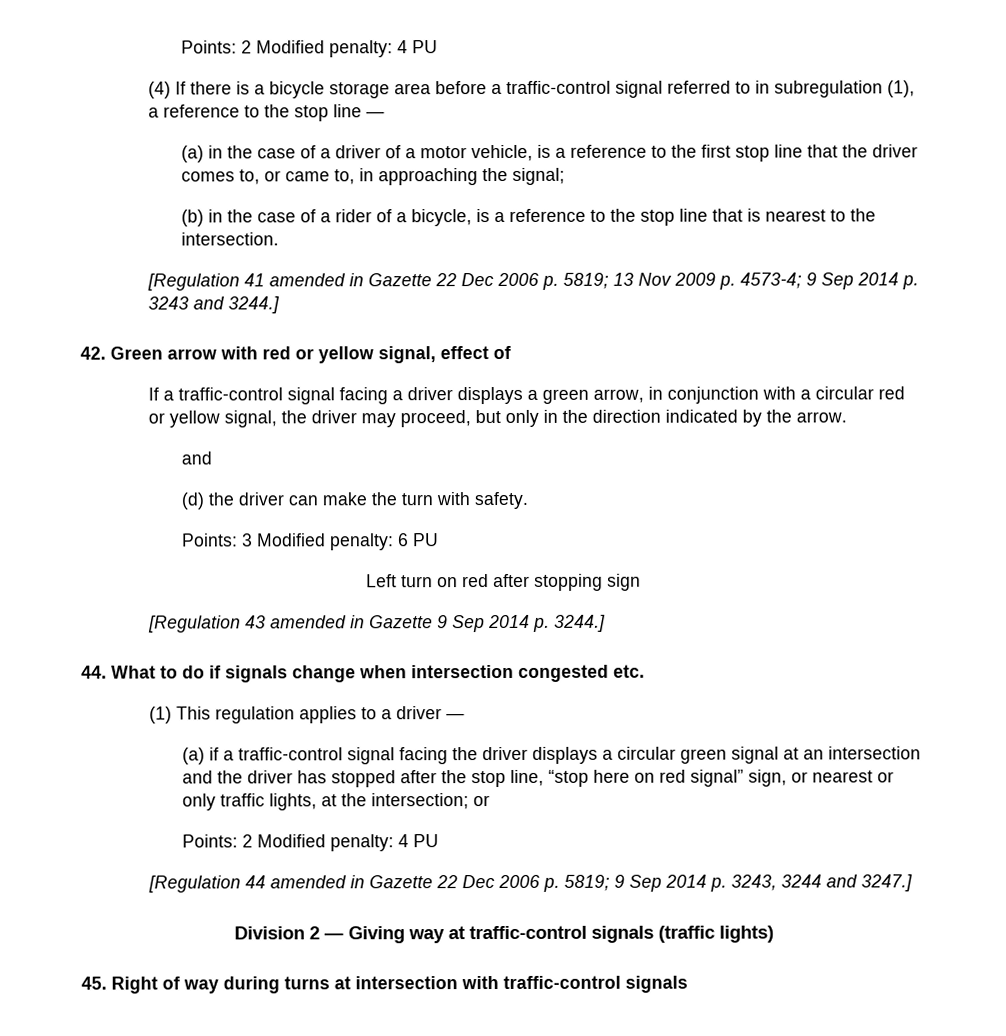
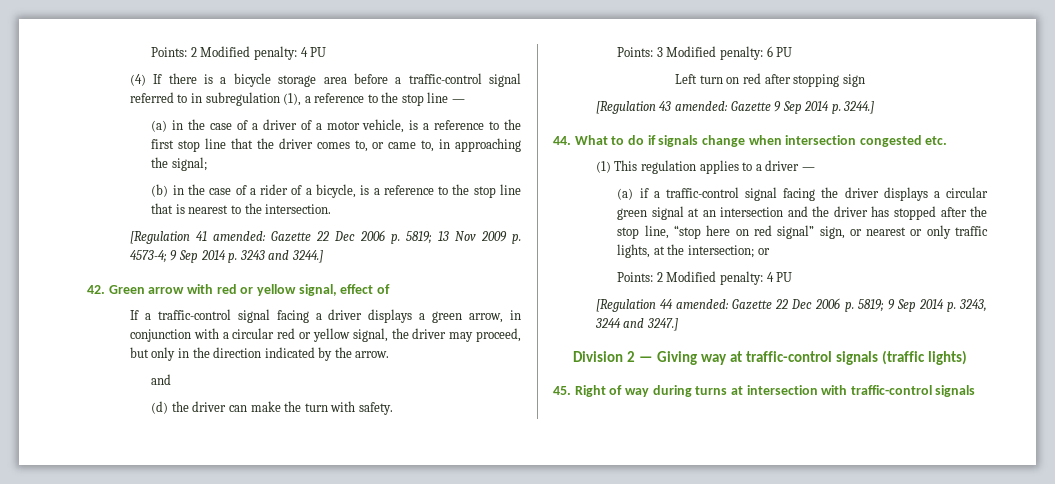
[268,273,364,287] amended in -> [212,231,266,241] amended:
[269,615,365,629] amended in -> [674,101,728,111] amended:
[269,875,365,889] amended in -> [676,299,730,309] amended:

